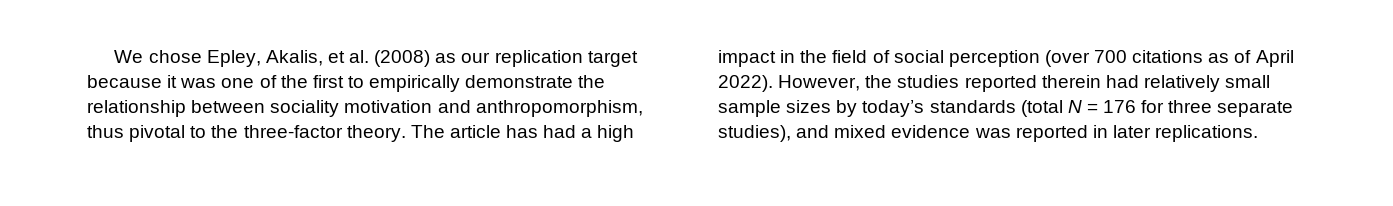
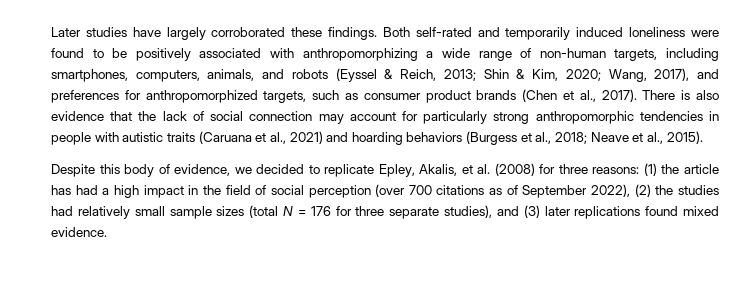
[114,50,202,63] We chose -> [51,27,719,40] [51,48,720,61] [51,68,720,82] [51,89,719,103] [51,111,719,124] [51,131,703,145] [51,164,375,177] Later studies have largely corroborated these findings. Both self-rated and temporarily induced loneliness were found to be positively associated with anthropomorphizing a wide range of non-human targets, including smartphones, computers, animals, and robots (Eyssel & Reich, 2013; Shin & Kim, 2020; Wang, 2017), and preferences for anthropomorphized targets, such as consumer product brands (Chen et al., 2017). There is also evidence that the lack of social connection may account for particularly strong anthropomorphic tendencies in people with autistic traits (Caruana et al., 2021) and hoarding behaviors (Burgess et al., 2018; Neave et al., 2015). // Despite this body of evidence, we decided to replicate
[435,50,638,67] [87,75,606,92] [87,100,643,117] [87,125,445,142] as our replication target because it was one of the first to empirically demonstrate the relationship between sociality motivation and anthropomorphism, thus pivotal to the three-factor theory. The -> [539,163,680,176] for three reasons: (1) the
[1255,50,1294,67] [718,75,1101,92] April 2022). However, the studies reported therein -> [522,184,719,198] September 2022), (2) the studies
[836,100,1016,117] by today’s standards -> (245, 211) none
[834,125,1259,142] mixed evidence was reported in later replications. -> [523,205,719,219] [51,227,107,237] (3) later replications found mixed evidence.

